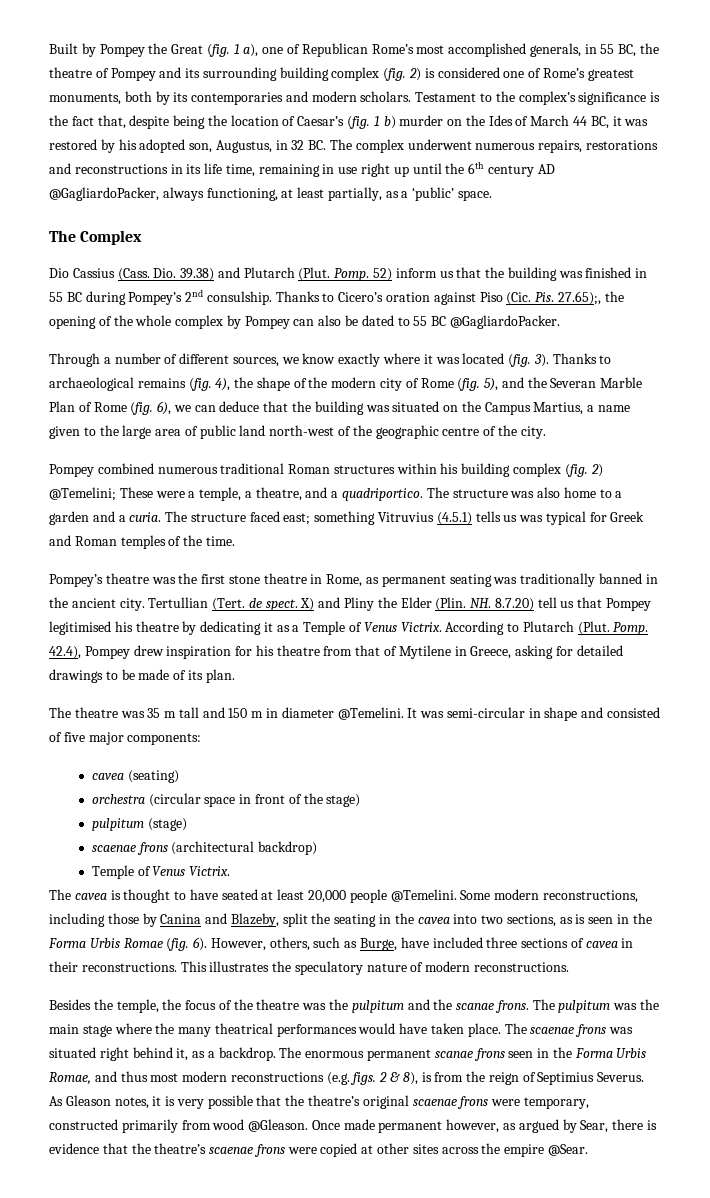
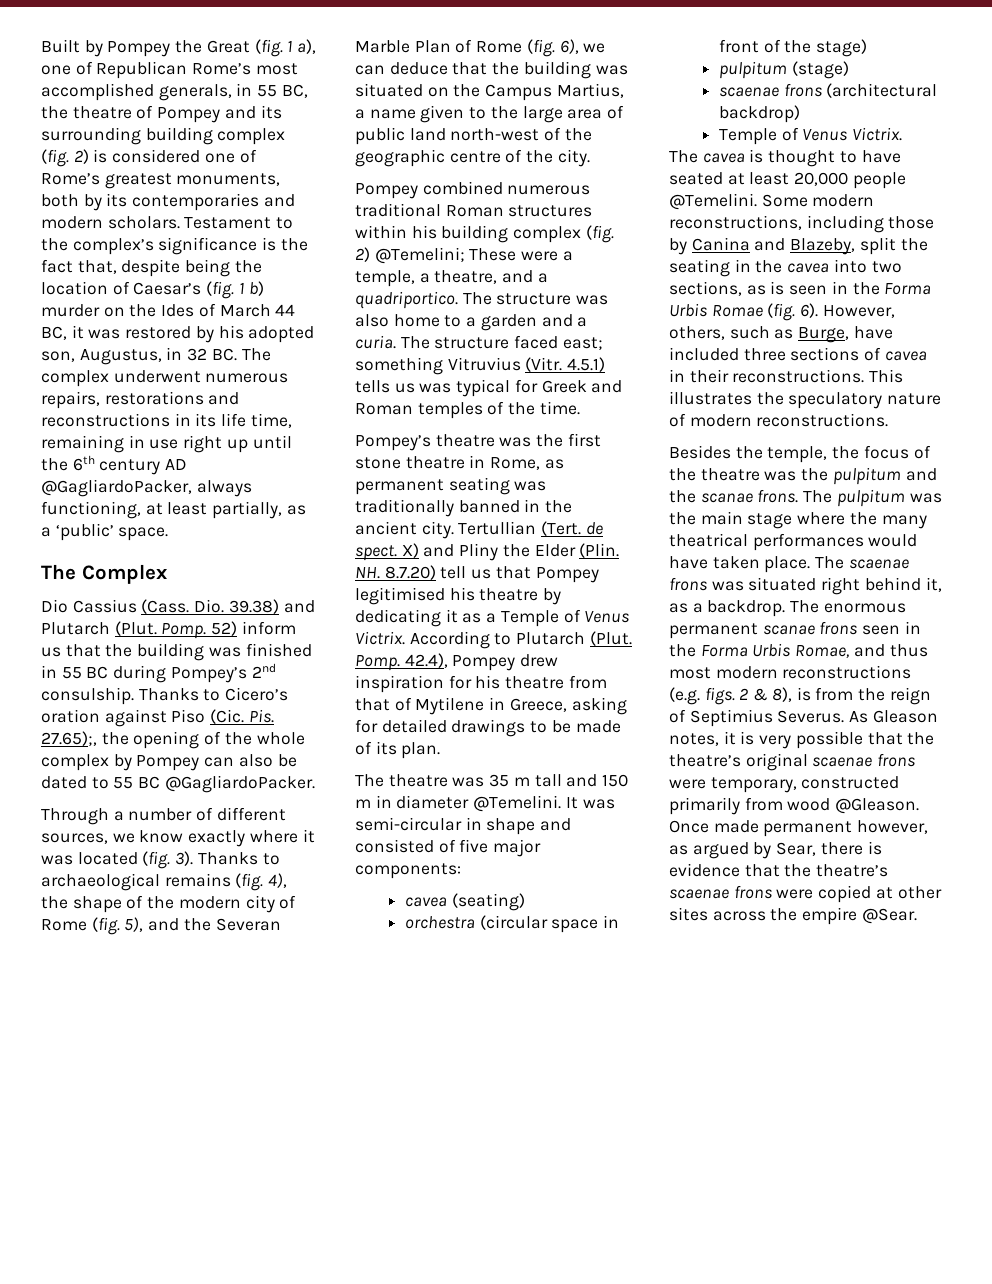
[436,512,472,525] (4.5.1) -> [525,357,606,372] (Vitr. 4.5.1)

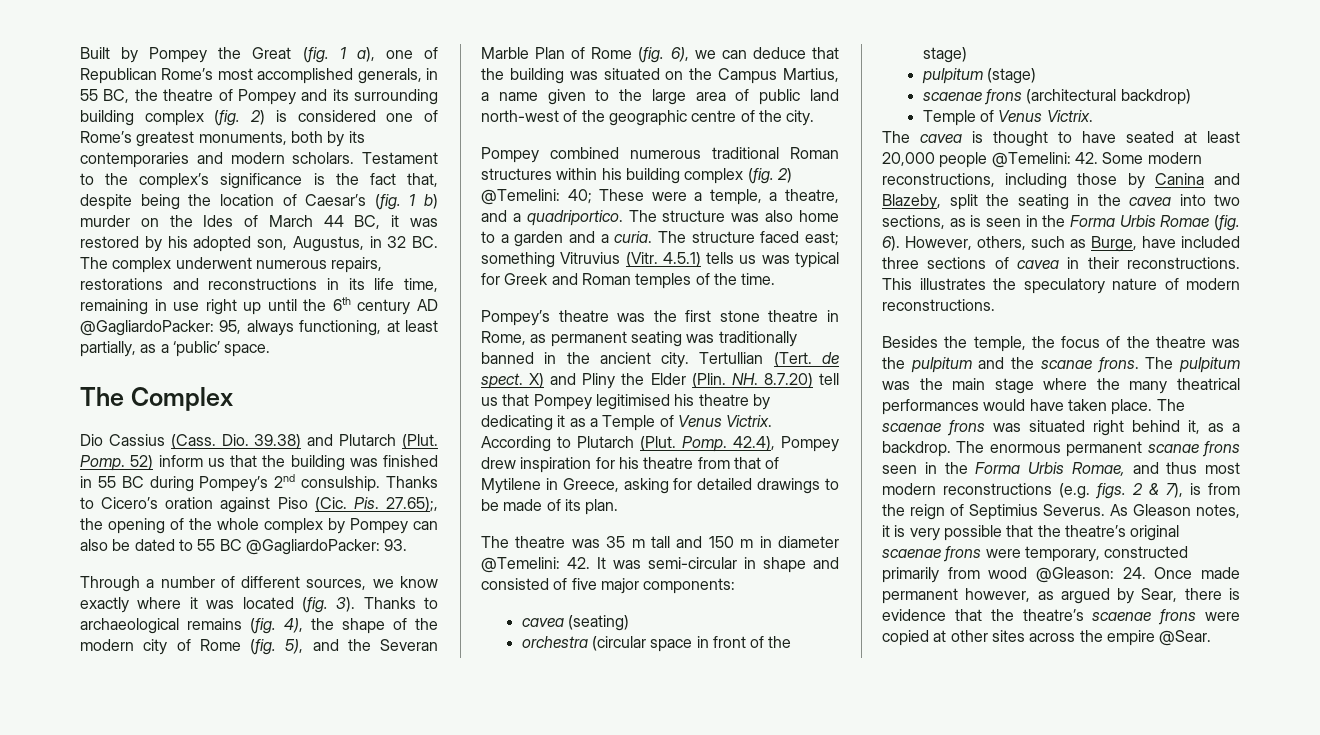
[41,479,192,497] @GagliardoPacker, -> [80,320,242,336] @GagliardoPacker: 95,
[164,775,315,793] @GagliardoPacker. -> [245,539,408,555] @GagliardoPacker: 93.
[374,247,465,264] @Temelini; -> [481,189,592,205] @Temelini: 40;
[473,795,562,812] @Temelini. -> [481,557,590,573] @Temelini: 42.
[669,193,757,210] @Temelini. -> [991,152,1098,168] @Temelini: 42.
[771,687,792,702] 8), -> [1166,483,1183,498] 7),
[835,798,920,814] @Gleason. -> [1036,567,1146,583] @Gleason: 24.

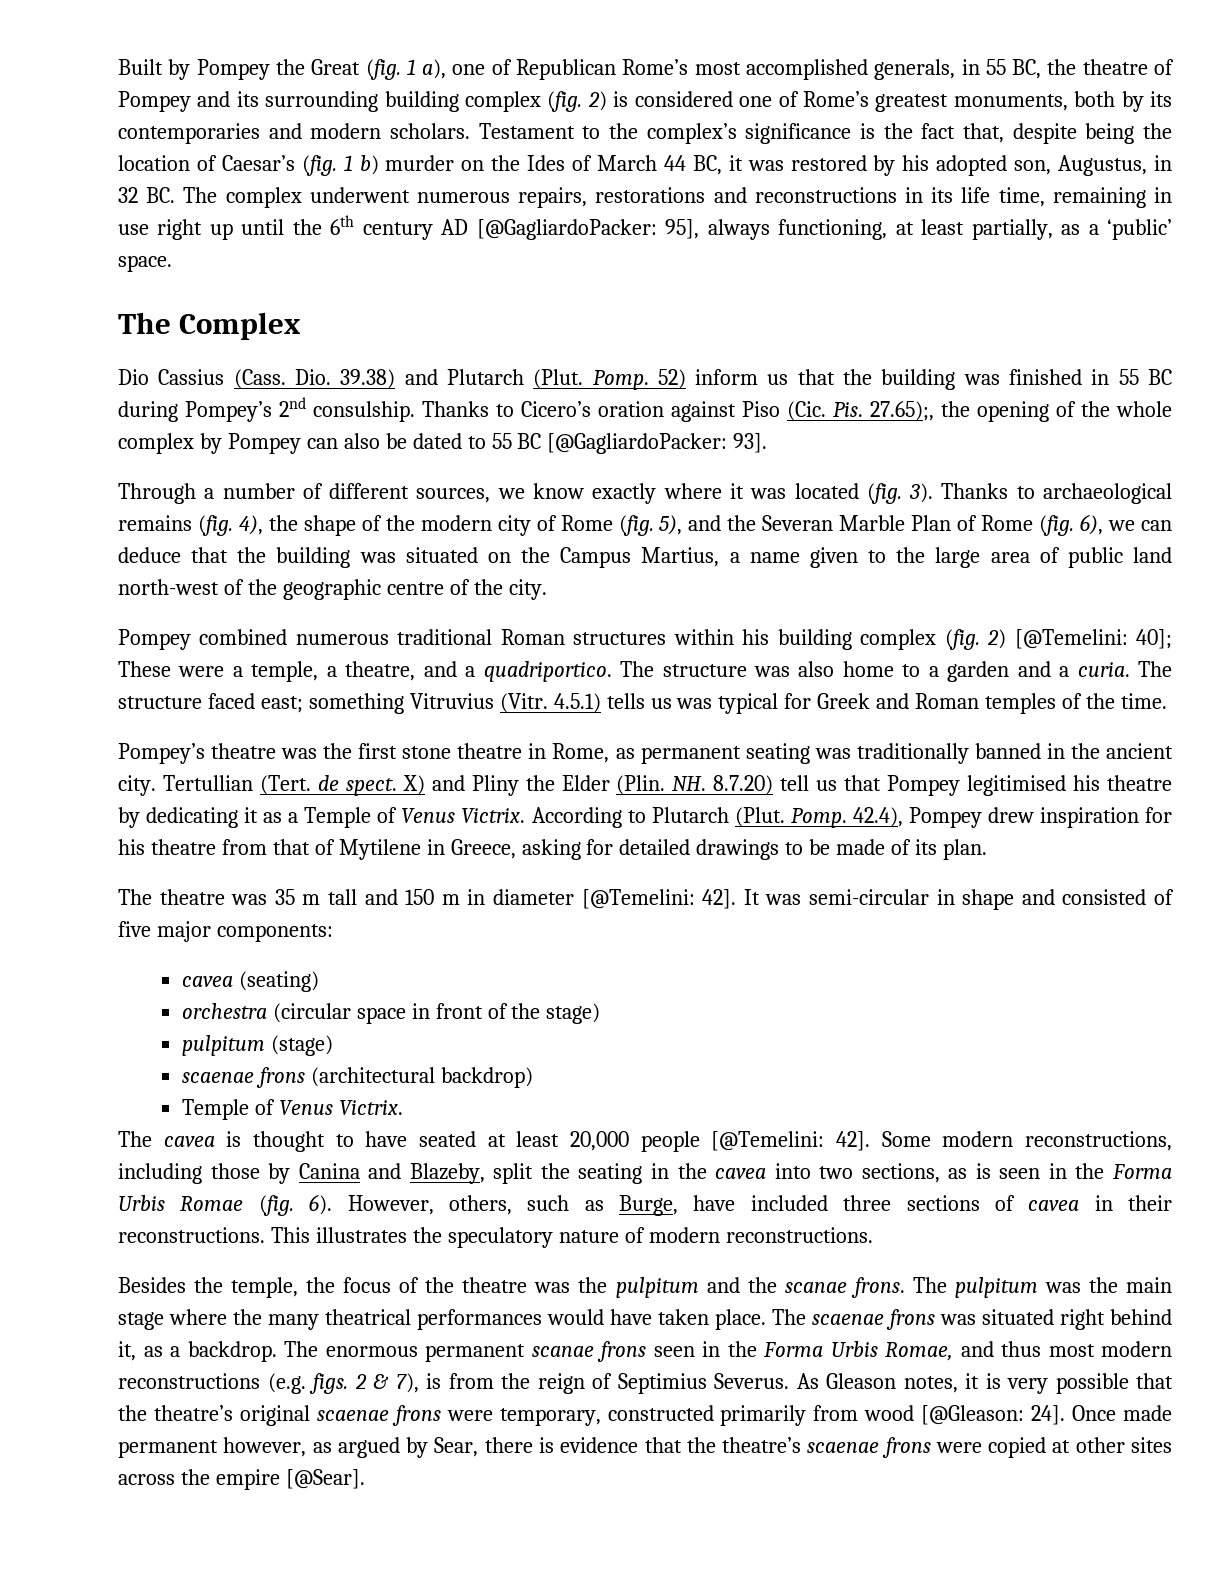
[80,320,242,336] @GagliardoPacker: 95, -> [476,219,700,240] [@GagliardoPacker: 95],
[245,539,408,555] @GagliardoPacker: 93. -> [547,433,768,454] [@GagliardoPacker: 93].
[481,189,592,205] @Temelini: 40; -> [1014,629,1172,649] [@Temelini: 40];
[481,557,590,573] @Temelini: 42. -> [581,889,737,909] [@Temelini: 42].
[991,152,1098,168] @Temelini: 42. -> [711,1131,870,1151] [@Temelini: 42].
[1036,567,1146,583] @Gleason: 24. -> [921,1405,1066,1425] [@Gleason: 24].
[1159,630,1212,646] @Sear. -> [285,1469,365,1489] [@Sear].

